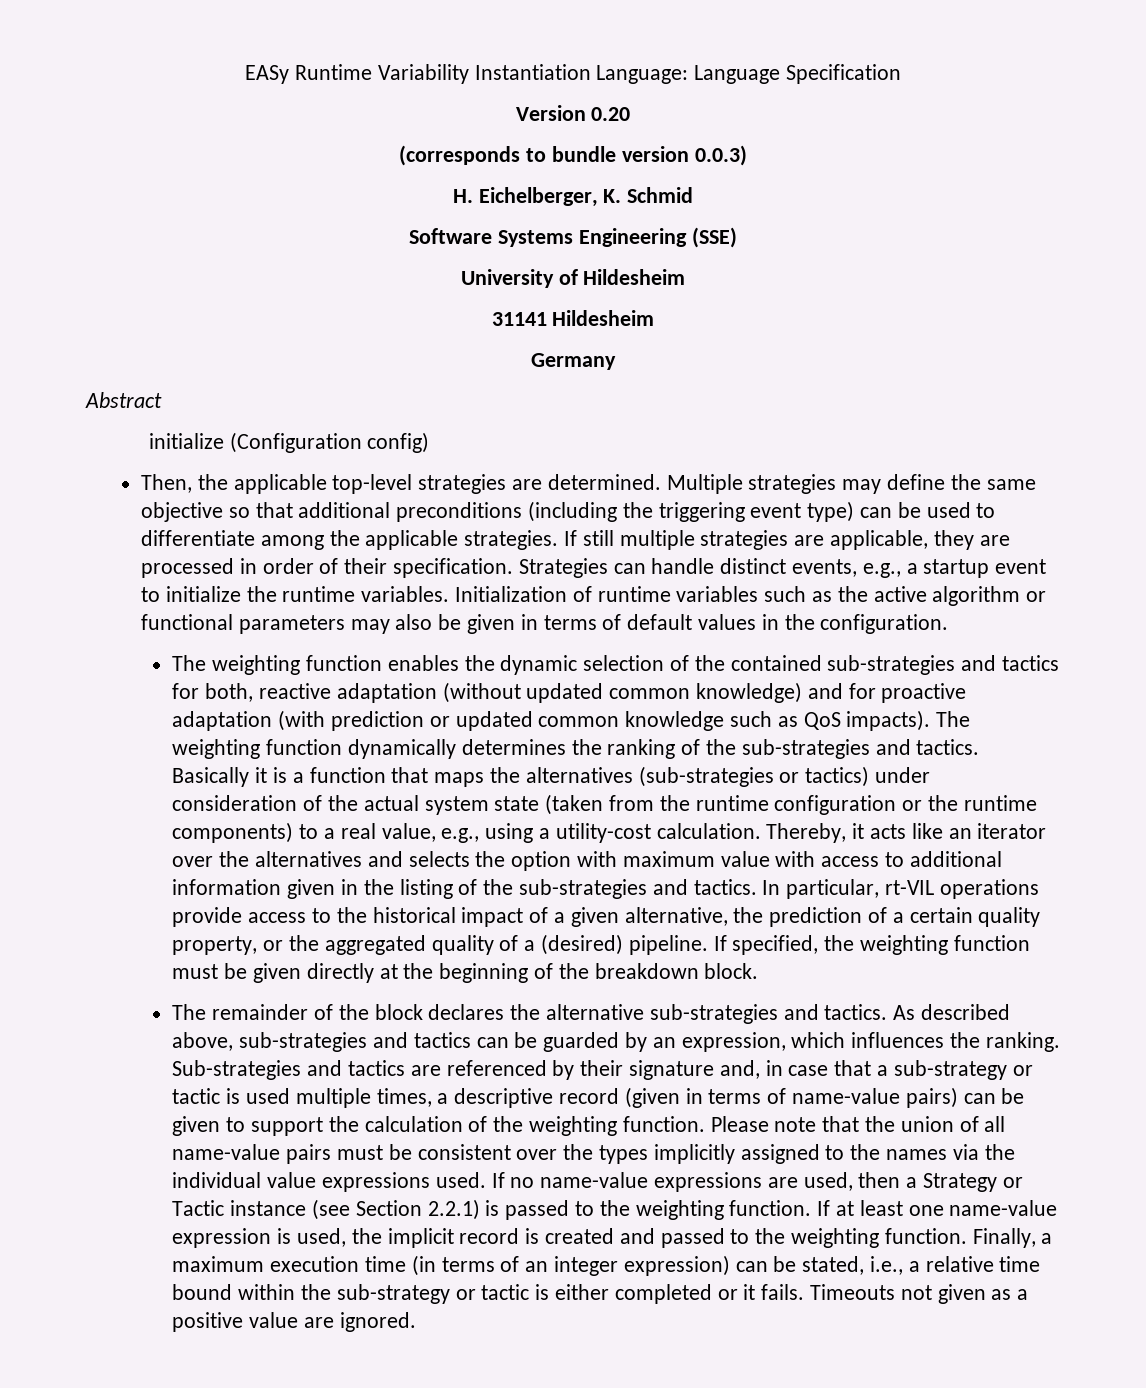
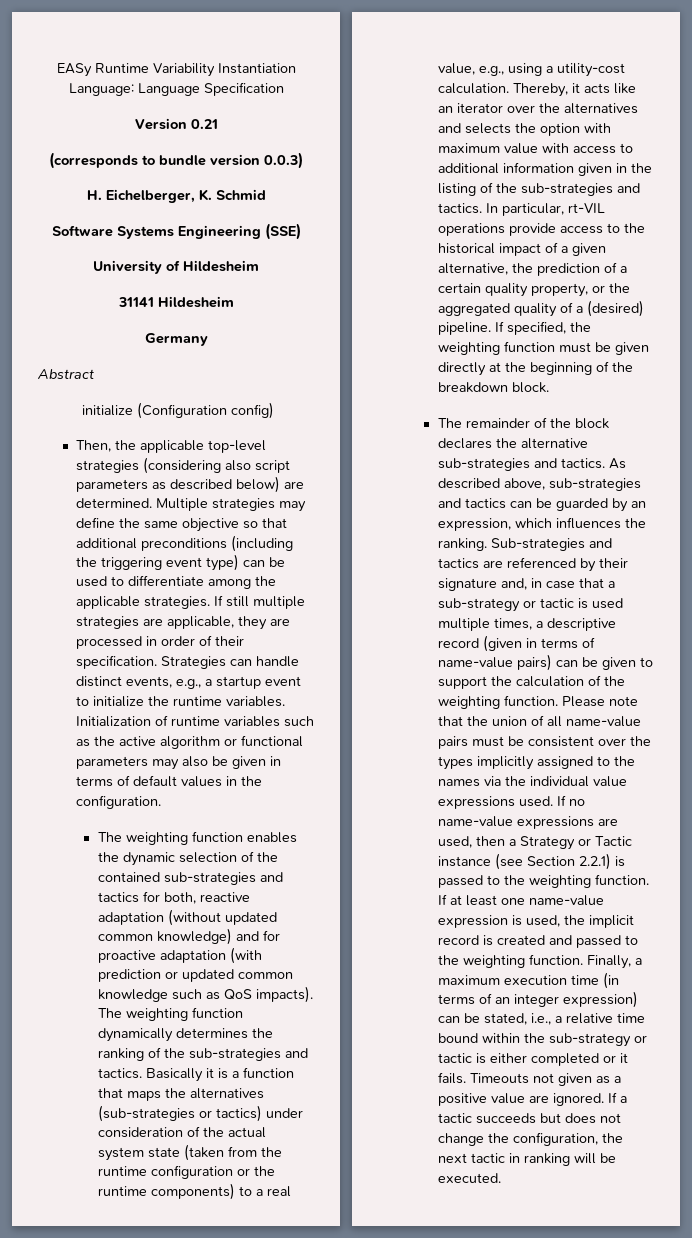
[591,107,631,121] 0.20 -> [190,119,218,129] 0.21
(507, 484) none -> [142,457,290,474] [75,476,280,493] (considering also script parameters as described below)
(416, 1322) none -> [607,1092,627,1103] [437,1113,621,1124] [437,1132,623,1146] [437,1153,616,1166] [437,1173,501,1183] If a tactic succeeds but does not change the configuration, the next tactic in ranking will be executed.

